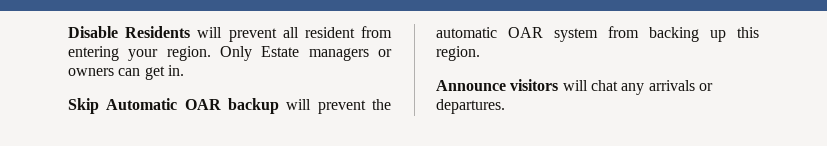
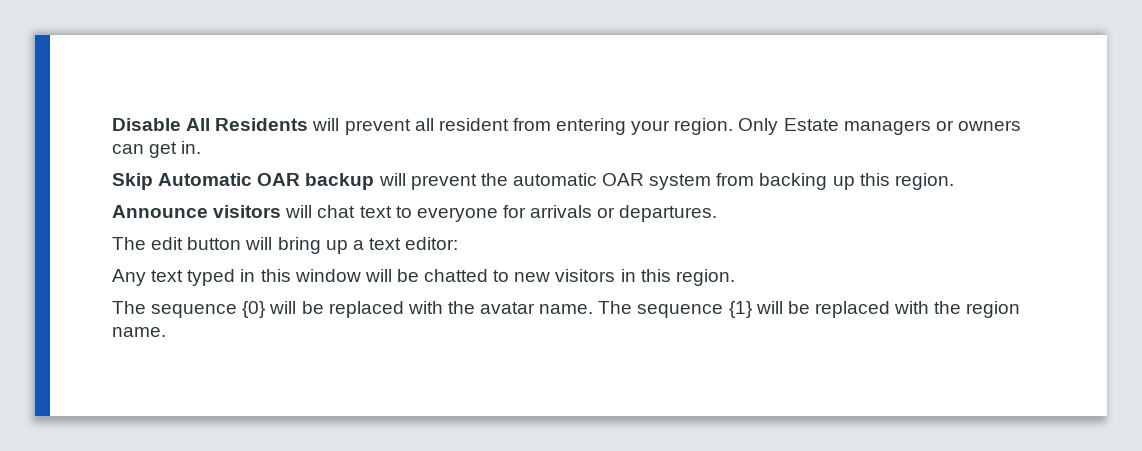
(118, 32) none -> [186,118,211,131] All
[621,83,645,95] any -> [359,205,526,222] text to everyone for
(505, 106) none -> [112,237,459,254] [112,269,735,286] [112,301,1021,318] [112,327,166,337] // The edit button will bring up a text editor: // Any text typed in this window will be chatted to new visitors in this region. // The sequence {0} will be replaced with the avatar name. The sequence {1} will be replaced with the region name.

